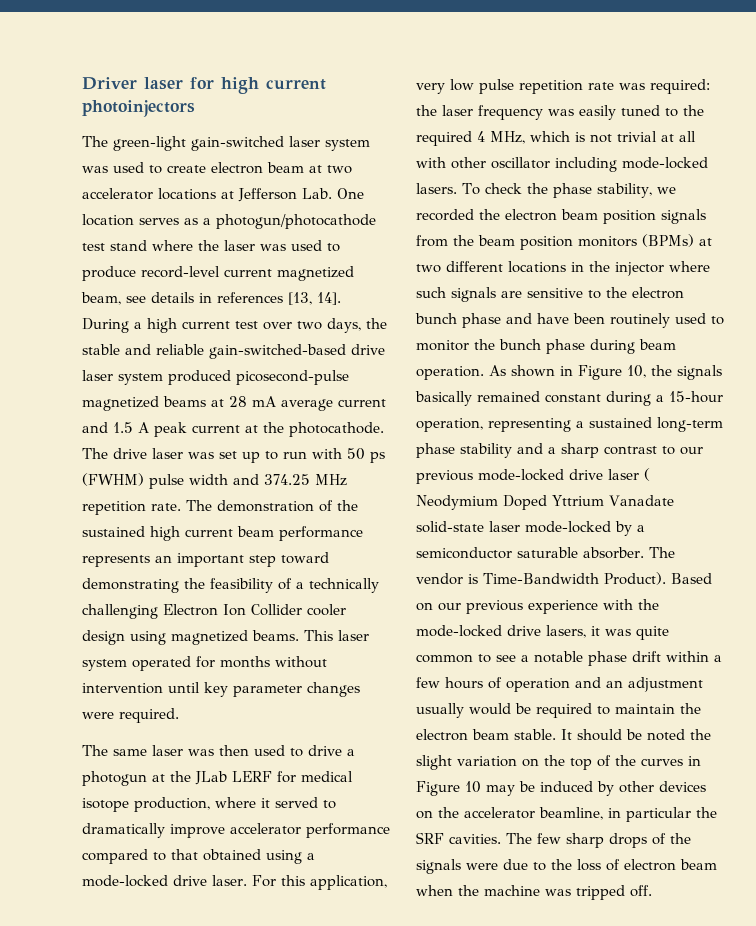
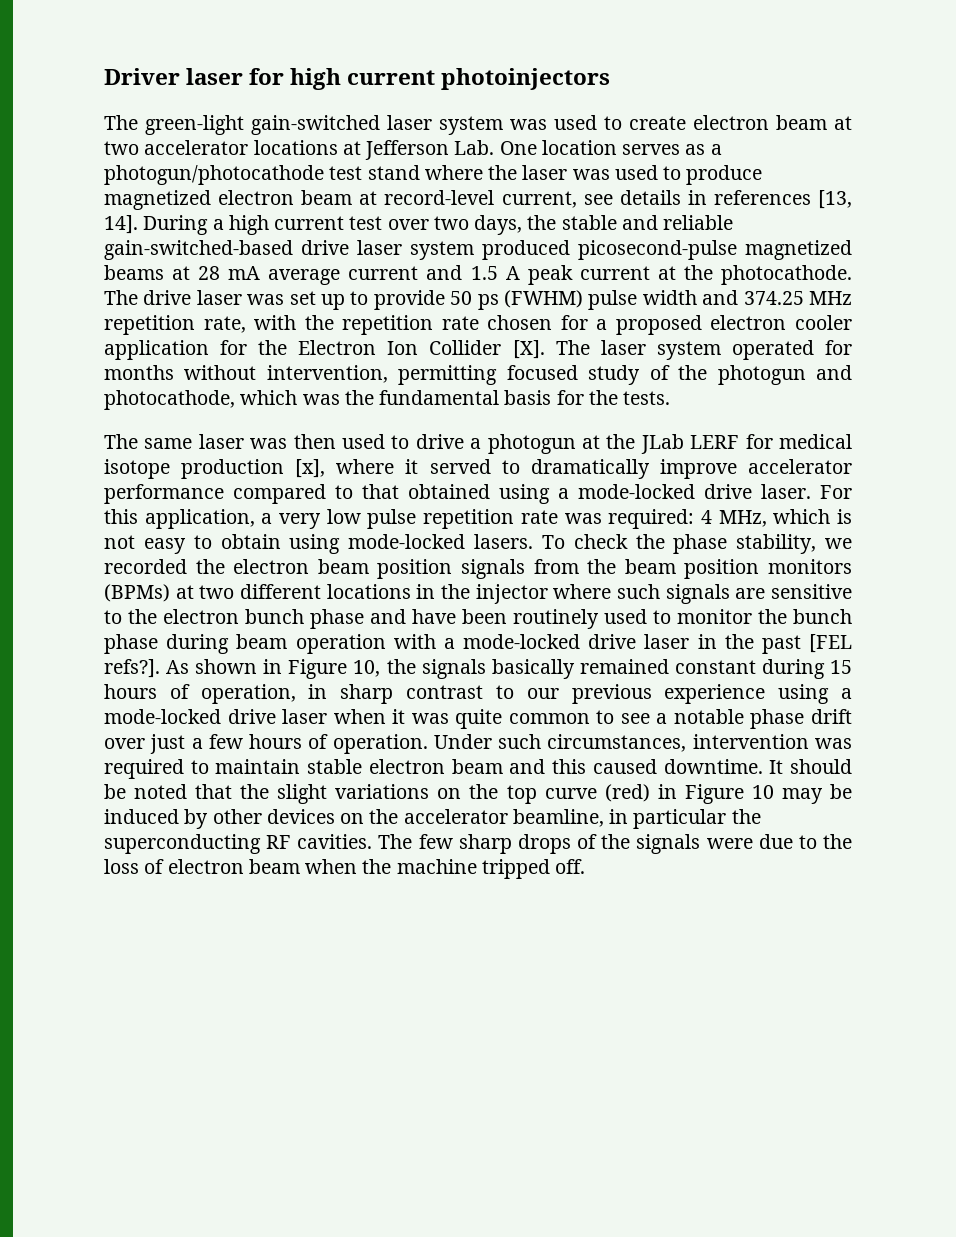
[141,266,354,281] [81,292,121,305] record-level current magnetized beam, -> [104,190,577,210] magnetized electron beam at record-level current,
[283,448,342,459] run with -> [373,290,445,310] provide
[151,500,358,512] [82,526,363,541] [82,552,329,567] [82,578,379,593] [82,604,346,619] [82,630,333,645] rate. The demonstration of the sustained high current beam performance represents an important step toward demonstrating the feasibility of a technically challenging Electron Ion Collider cooler design using magnetized beams. This -> [203,315,852,335] [104,340,590,360] rate, with the repetition rate chosen for a proposed electron cooler application for the Electron Ion Collider [X]. The
[82,682,360,697] [82,708,179,723] intervention until key parameter changes were required. -> [266,365,853,385] [104,390,671,410] intervention, permitting focused study of the photogun and photocathode, which was the fundamental basis for the tests.
[134,797,210,812] production, -> [181,459,326,479] production [x],
(387, 882) none -> [261,513,273,524] a
[416,105,704,120] [416,131,472,146] the laser frequency was easily tuned to the required -> (695, 519) none
[617,131,696,142] [416,157,617,172] trivial at all with other oscillator including -> [143,534,341,554] easy to obtain using
[416,366,484,380] operation. -> [295,634,852,654] [104,659,160,678] operation with a mode-locked drive laser in the past [FEL refs?].
[656,391,723,403] [416,417,723,432] [416,443,556,458] a 15-hour operation, representing a sustained long-term phase stability and a -> [830,660,852,674] [104,684,328,704] 15 hours of operation, in
[478,468,650,481] [416,495,674,510] [416,521,645,536] [416,547,675,559] [416,572,712,585] [416,599,659,614] [416,625,586,638] mode-locked drive laser ( Neodymium Doped Yttrium Vanadate solid-state laser mode-locked by a semiconductor saturable absorber. The vendor is Time-Bandwidth Product). Based on our previous experience with the mode-locked drive lasers, -> [664,684,853,704] [104,709,386,724] experience using a mode-locked drive laser when
[666,651,709,662] within -> [104,734,186,754] over just
[506,677,703,692] [416,703,531,718] operation and an adjustment usually would be -> [332,734,852,754] operation. Under such circumstances, intervention was
[680,703,701,714] [416,729,556,741] the electron beam stable. -> [307,759,763,774] stable electron beam and this caused downtime.
(685, 735) none -> [195,784,233,799] that
[457,756,517,767] variation -> [335,784,430,799] variations
[597,755,683,767] of the curves -> [544,784,650,802] curve (red)
[416,832,444,844] SRF -> [104,834,292,854] superconducting RF
[545,889,571,896] was -> (477, 866) none

